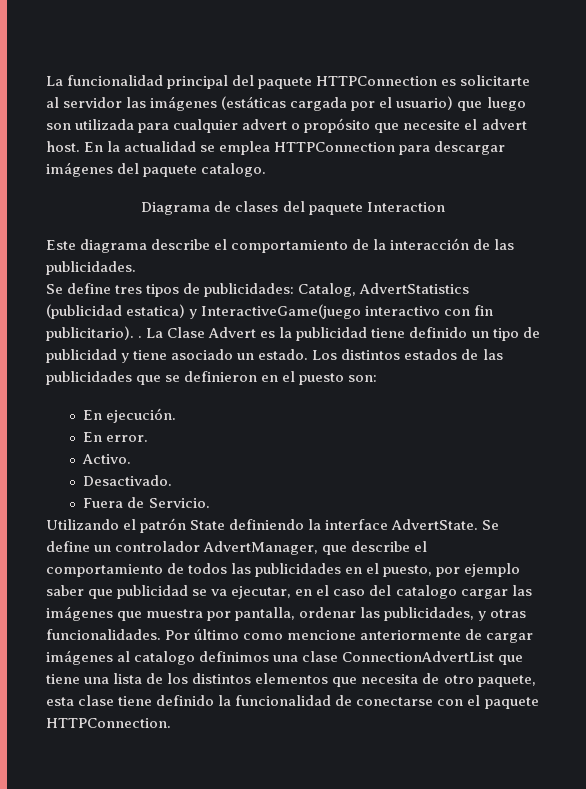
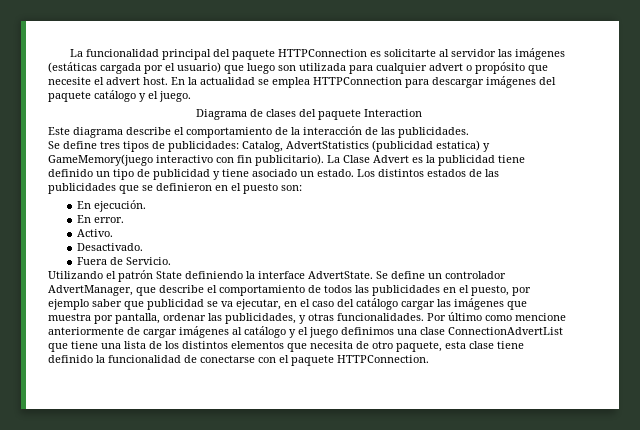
[201,163,267,177] catalogo. -> [94,90,191,102] catálogo y el juego.
[201,304,362,319] InteractiveGame(juego -> [48,154,153,166] GameMemory(juego
[138,336,143,338] . -> (324, 160) none
[395,585,457,599] catalogo -> [356,298,398,310] catálogo
[134,651,196,665] catalogo -> [244,326,338,338] catálogo y el juego

